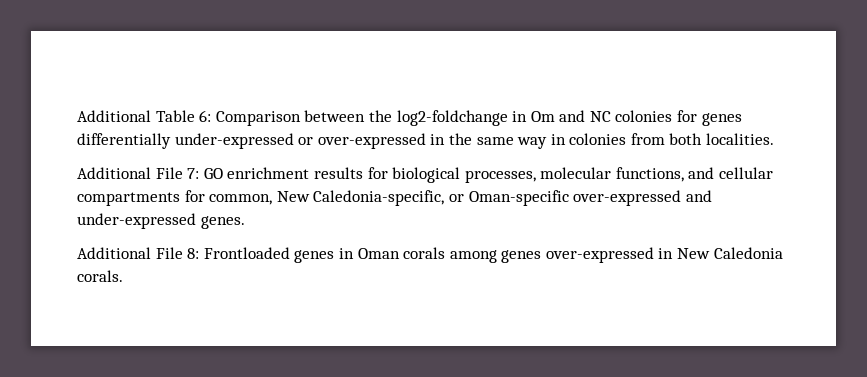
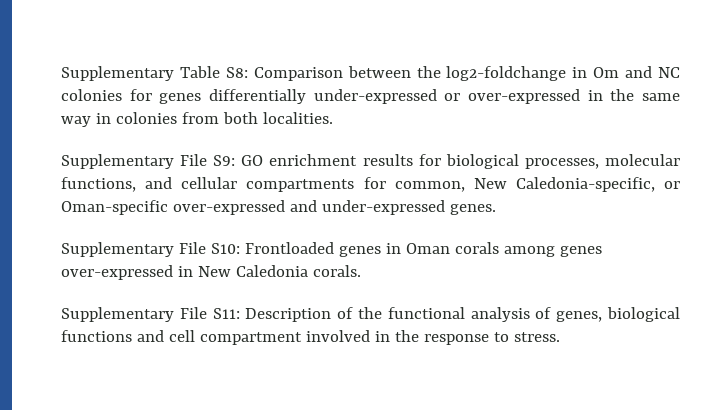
[77,110,212,122] Additional Table 6: -> [61,66,248,81] Supplementary Table S8:
[77,167,200,179] Additional File 7: -> [61,154,236,169] Supplementary File S9:
[77,247,200,259] Additional File 8: -> [61,242,240,257] Supplementary File S10:
(123, 276) none -> [61,307,680,322] [61,330,560,345] // Supplementary File S11: Description of the functional analysis of genes, biological functions and cell compartment involved in the response to stress.

